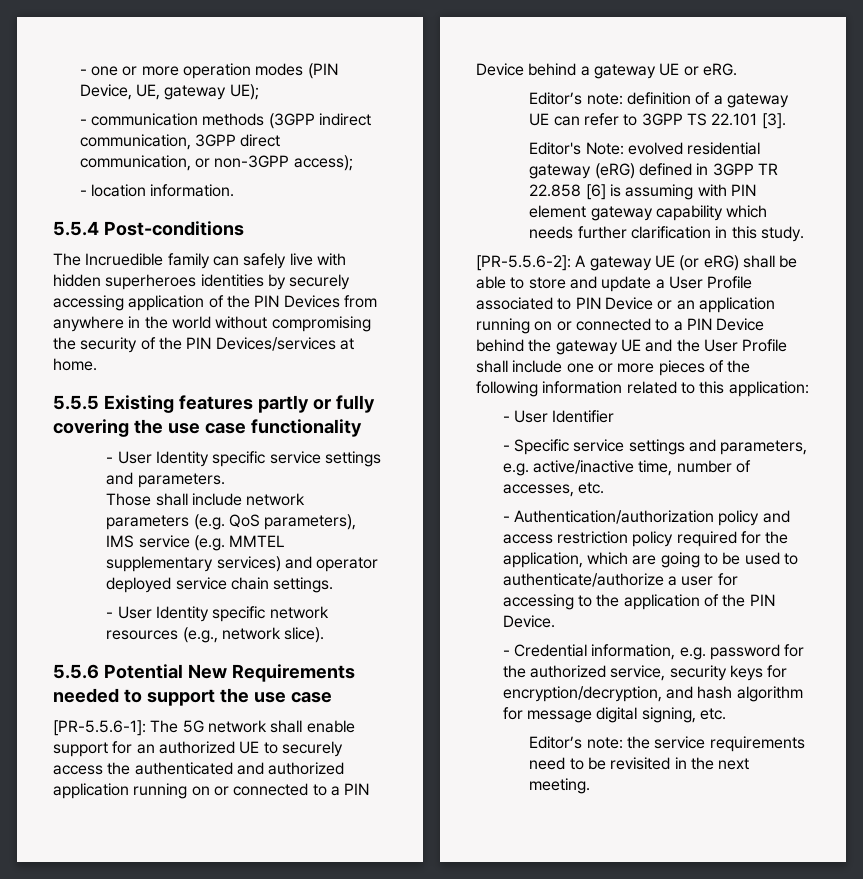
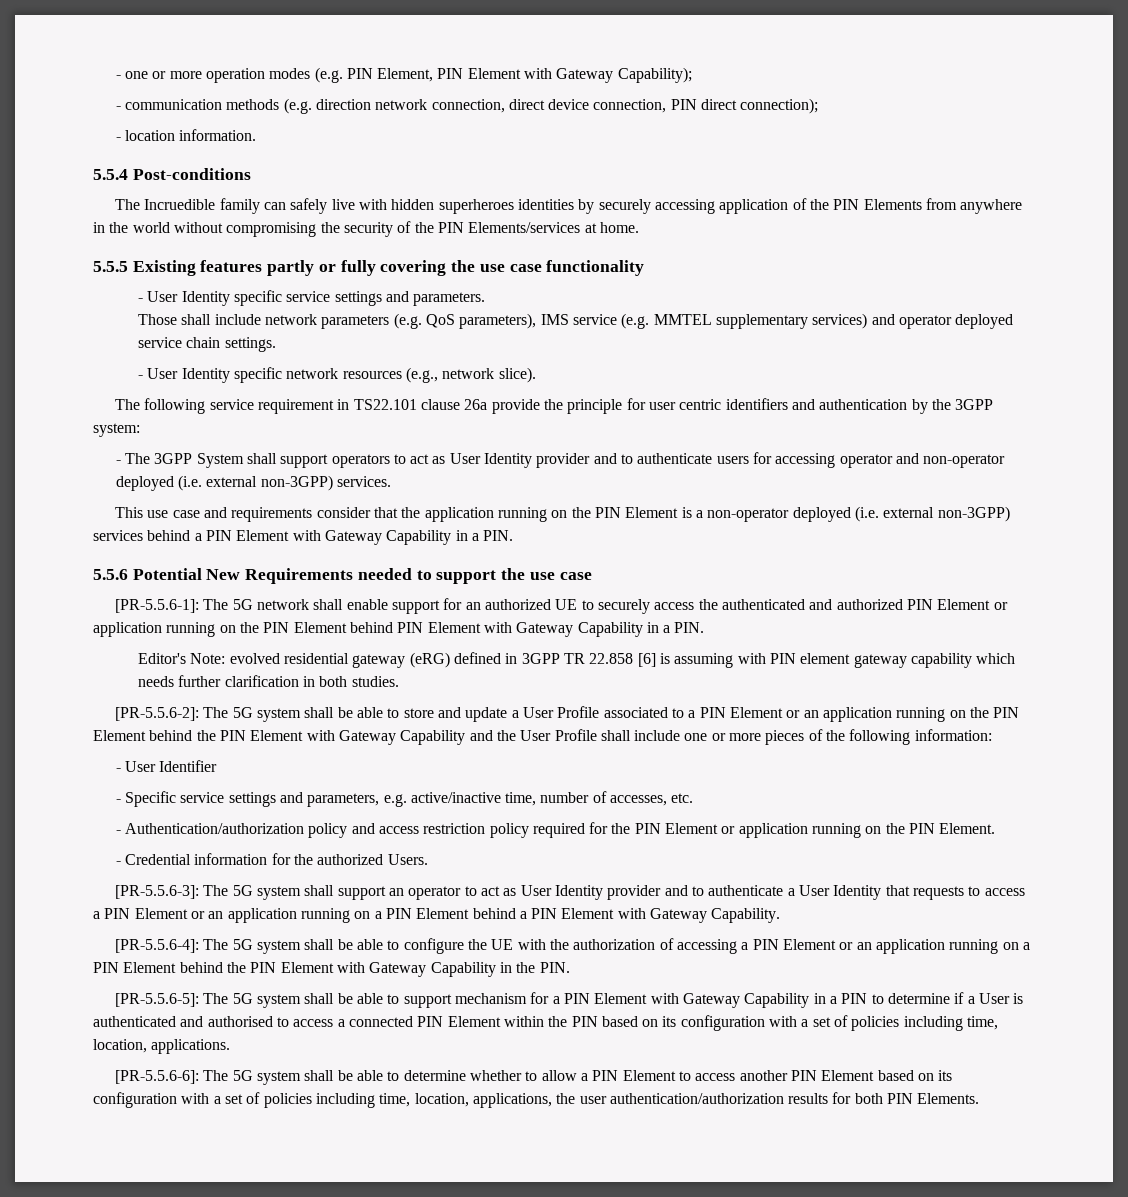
[307,63,338,79] [79,84,259,100] [79,113,372,129] [79,134,281,150] [79,155,353,171] (PIN Device, UE, gateway UE); // - communication methods (3GPP indirect communication, 3GPP direct communication, or non-3GPP access); -> [314,67,692,83] [115,98,819,114] (e.g. PIN Element, PIN Element with Gateway Capability); // - communication methods (e.g. direction network connection, direct device connection, PIN direct connection);
[283,295,340,308] Devices -> [863,199,922,210] Elements
[215,337,336,351] Devices/services -> [468,222,581,233] Elements/services
(325, 635) none -> [115,398,994,414] [93,423,140,437] [115,452,1006,468] [115,475,391,491] [115,506,1010,522] [93,530,514,545] // The following service requirement in TS22.101 clause 26a provide the principle for user centric identifiers and authentication by the 3GPP system: // - The 3GPP System shall support operators to act as User Identity provider and to authenticate users for accessing operator and non-operator deployed (i.e. external non-3GPP) services. // This use case and requirements consider that the application running on the PIN Element is a non-operator deployed (i.e. external non-3GPP) services behind a PIN Element with Gateway Capability in a PIN.
[53,783,370,799] [476,63,737,79] [529,92,790,108] [529,113,786,129] application running on or connected to a PIN Device behind a gateway UE or eRG. // Editor’s note: definition of a gateway UE can refer to 3GPP TS 22.101 [3]. -> [906,599,1008,610] [93,622,705,637] PIN Element or application running on the PIN Element behind PIN Element with Gateway Capability in a PIN.
[731,226,805,242] this study. -> [319,676,399,687] both studies.
[575,255,739,271] A gateway UE (or eRG) -> [203,707,302,722] The 5G system
[575,297,775,313] [476,318,765,334] [476,339,641,355] PIN Device or an application running on or connected to a PIN Device behind the gateway UE -> [688,707,1020,722] [93,730,466,745] a PIN Element or an application running on the PIN Element behind the PIN Element with Gateway Capability
[542,381,809,397] information related to this application: -> [914,729,992,741] information:
[502,552,798,568] [502,573,738,587] [502,594,775,610] [502,615,555,628] application, which are going to be used to authenticate/authorize a user for accessing to the application of the PIN Device. -> [634,823,996,838] PIN Element or application running on the PIN Element.
[591,644,805,660] [502,665,788,681] [502,686,803,702] [502,707,727,723] [529,736,805,752] [529,757,750,770] [529,778,591,794] information, e.g. password for the authorized service, security keys for encryption/decryption, and hash algorithm for message digital signing, etc. // Editor’s note: the service requirements need to be revisited in the next meeting. -> [194,853,428,865] [115,885,1025,900] [93,908,781,923] [115,938,1030,954] [93,962,570,977] [115,992,1024,1008] [93,1015,999,1031] [93,1039,231,1054] [115,1070,953,1085] [93,1092,980,1108] information for the authorized Users. // [PR-5.5.6-3]: The 5G system shall support an operator to act as User Identity provider and to authenticate a User Identity that requests to access a PIN Element or an application running on a PIN Element behind a PIN Element with Gateway Capability. // [PR-5.5.6-4]: The 5G system shall be able to configure the UE with the authorization of accessing a PIN Element or an application running on a PIN Element behind the PIN Element with Gateway Capability in the PIN. // [PR-5.5.6-5]: The 5G system shall be able to support mechanism for a PIN Element with Gateway Capability in a PIN to determine if a User is authenticated and authorised to access a connected PIN Element within the PIN based on its configuration with a set of policies including time, location, applications. // [PR-5.5.6-6]: The 5G system shall be able to determine whether to allow a PIN Element to access another PIN Element based on its configuration with a set of policies including time, location, applications, the user authentication/authorization results for both PIN Elements.

